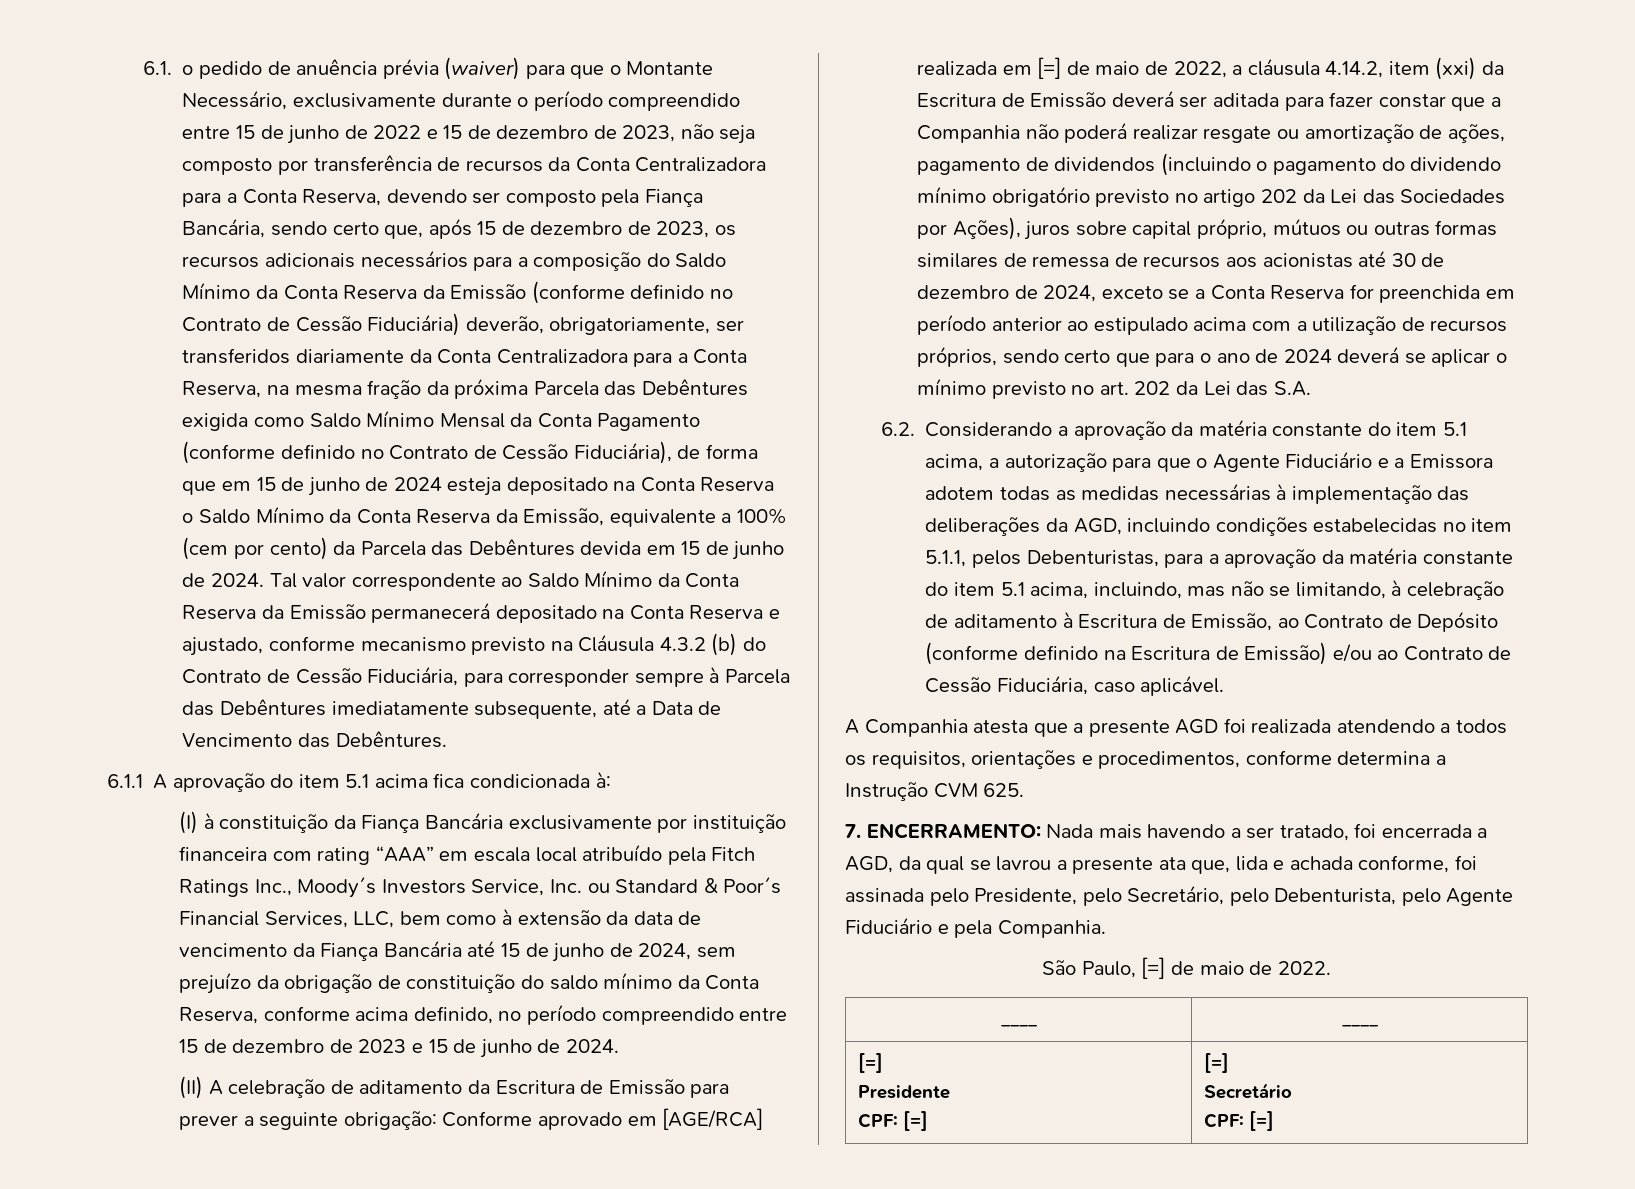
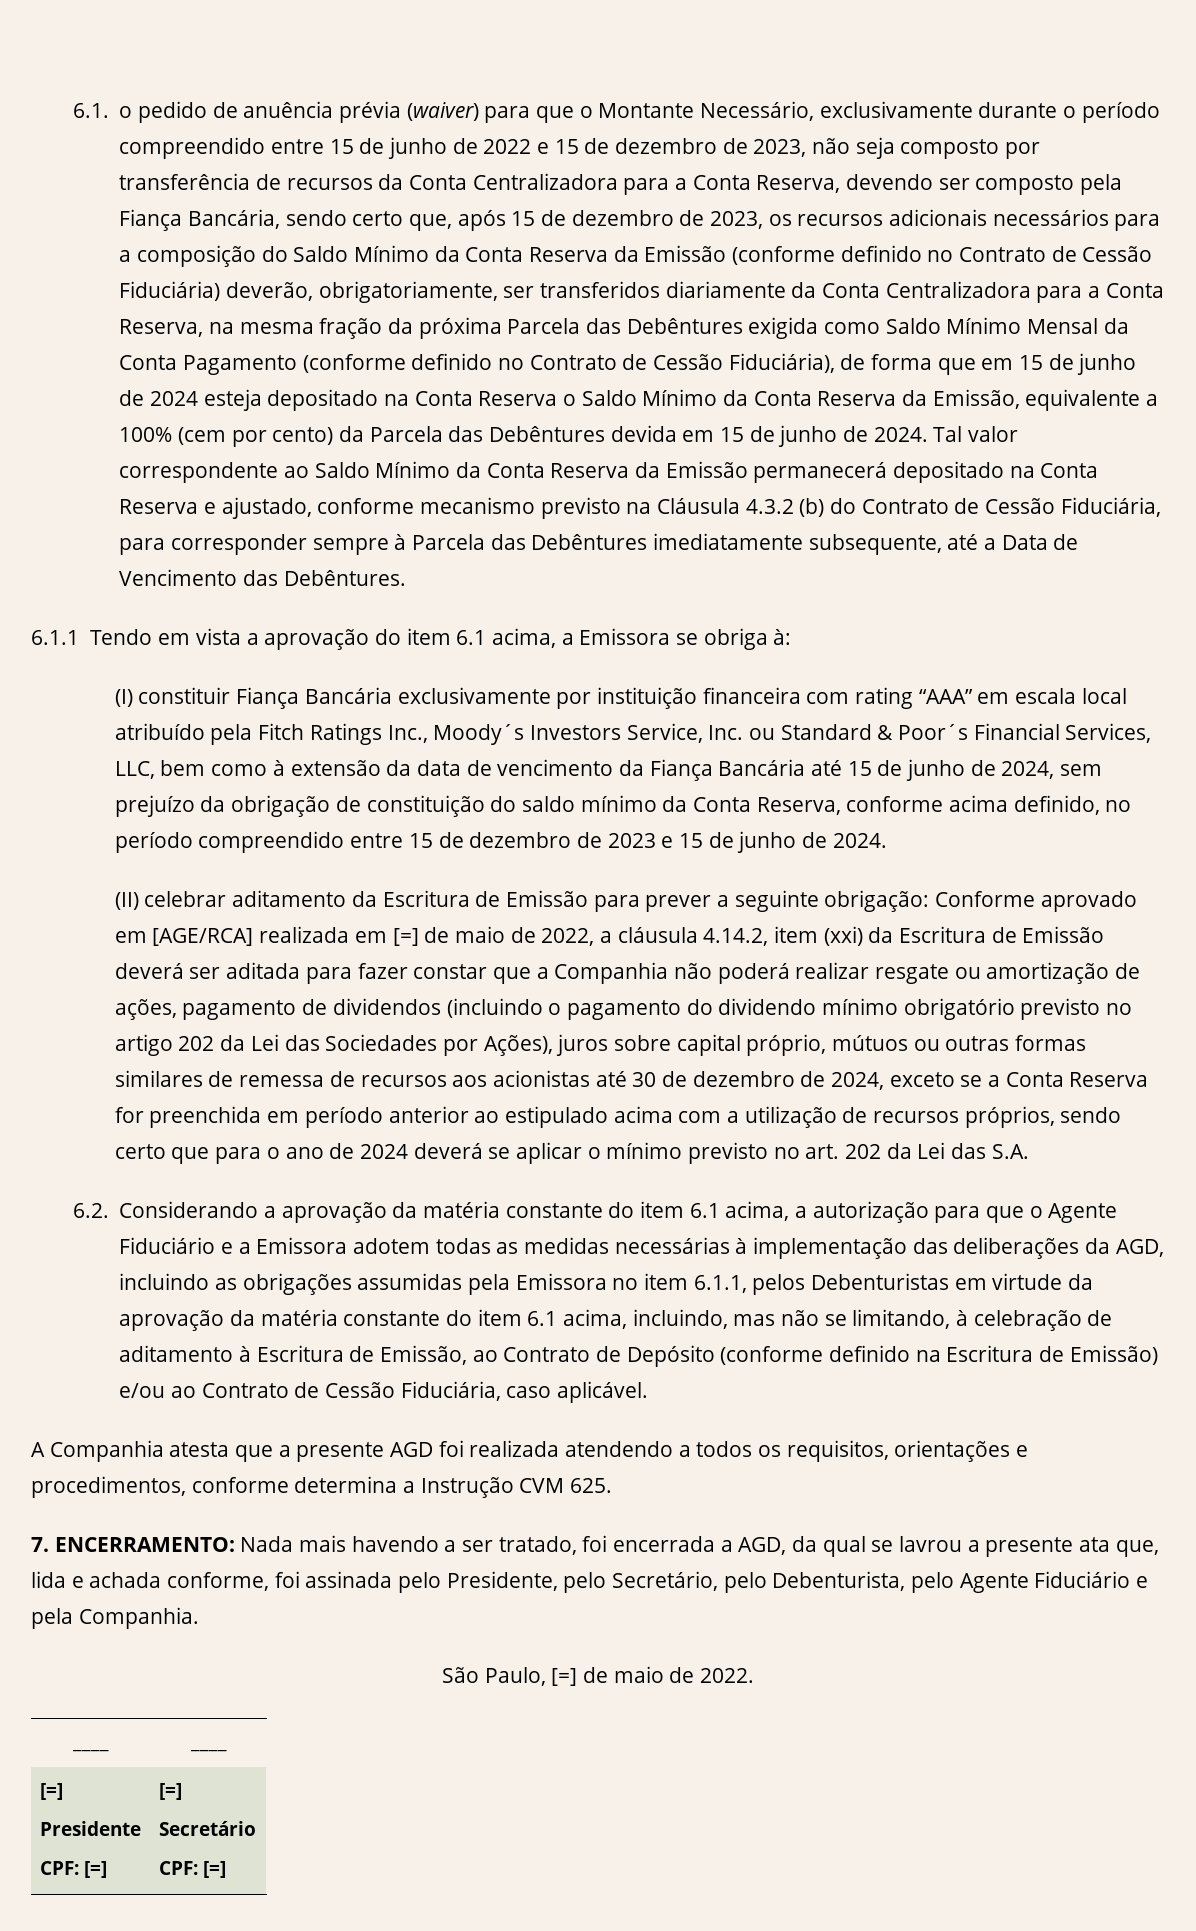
[153,773,590,792] A aprovação do item 5.1 acima fica condicionada -> [89,628,768,650] Tendo em vista a aprovação do item 6.1 acima, a Emissora se obriga
[203,812,356,833] à constituição da -> [138,687,231,704] constituir
[208,1079,354,1098] A celebração de -> [144,891,227,907] celebrar
[1442,422,1467,436] 5.1 -> [689,1203,720,1218] 6.1
[1215,517,1513,536] [925,547,1513,568] [925,582,1025,596] condições estabelecidas no item 5.1.1, pelos Debenturistas, para a aprovação da matéria constante do item 5.1 -> [215,1273,1094,1295] [119,1309,558,1331] as obrigações assumidas pela Emissora no item 6.1.1, pelos Debenturistas em virtude da aprovação da matéria constante do item 6.1

